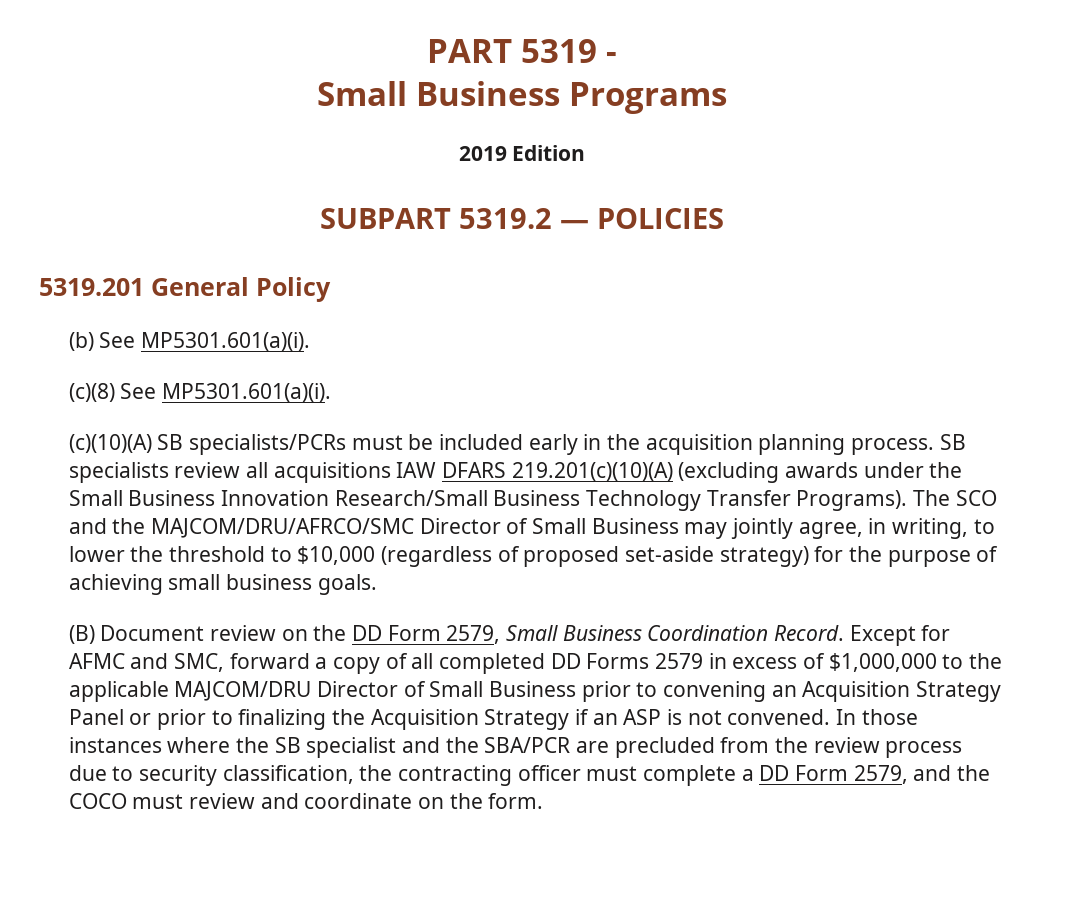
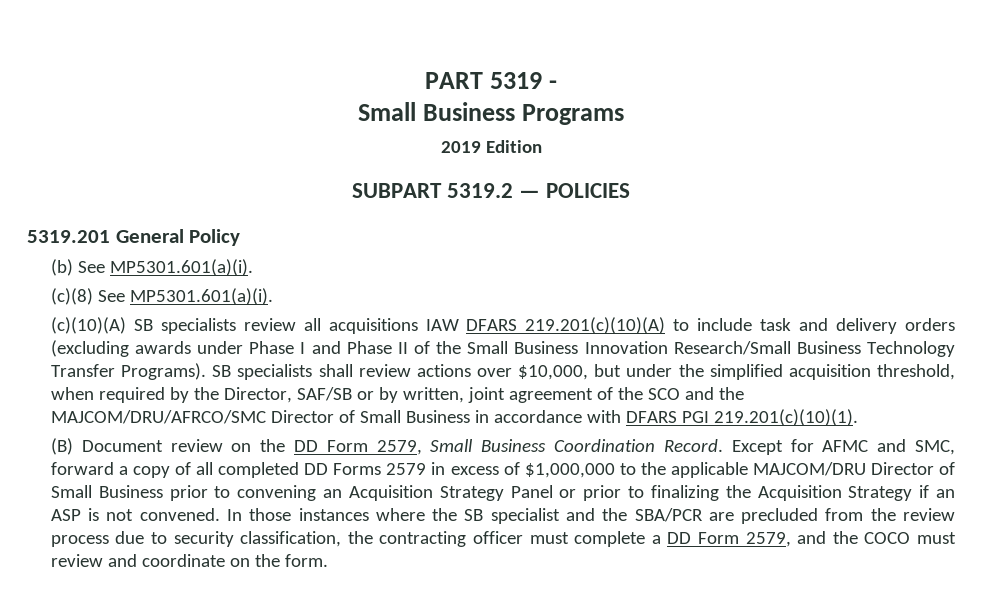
[189,434,966,455] specialists/PCRs must be included early in the acquisition planning process. SB -> (153, 325) none
[678,462,924,483] (excluding awards under -> [673,318,955,334] [50,340,431,357] to include task and delivery orders (excluding awards under Phase I and Phase II of
[913,490,951,506] The -> [212,364,956,380] [50,387,643,403] SB specialists shall review actions over $10,000, but under the simplified acquisition threshold, when required by the Director, SAF/SB or by written, joint agreement of the
[684,518,995,539] [68,546,999,567] [68,574,377,595] may jointly agree, in writing, to lower the threshold to $10,000 (regardless of proposed set-aside strategy) for the purpose of achieving small business goals. -> [474,409,858,426] in accordance with DFARS PGI 219.201(c)(10)(1).

